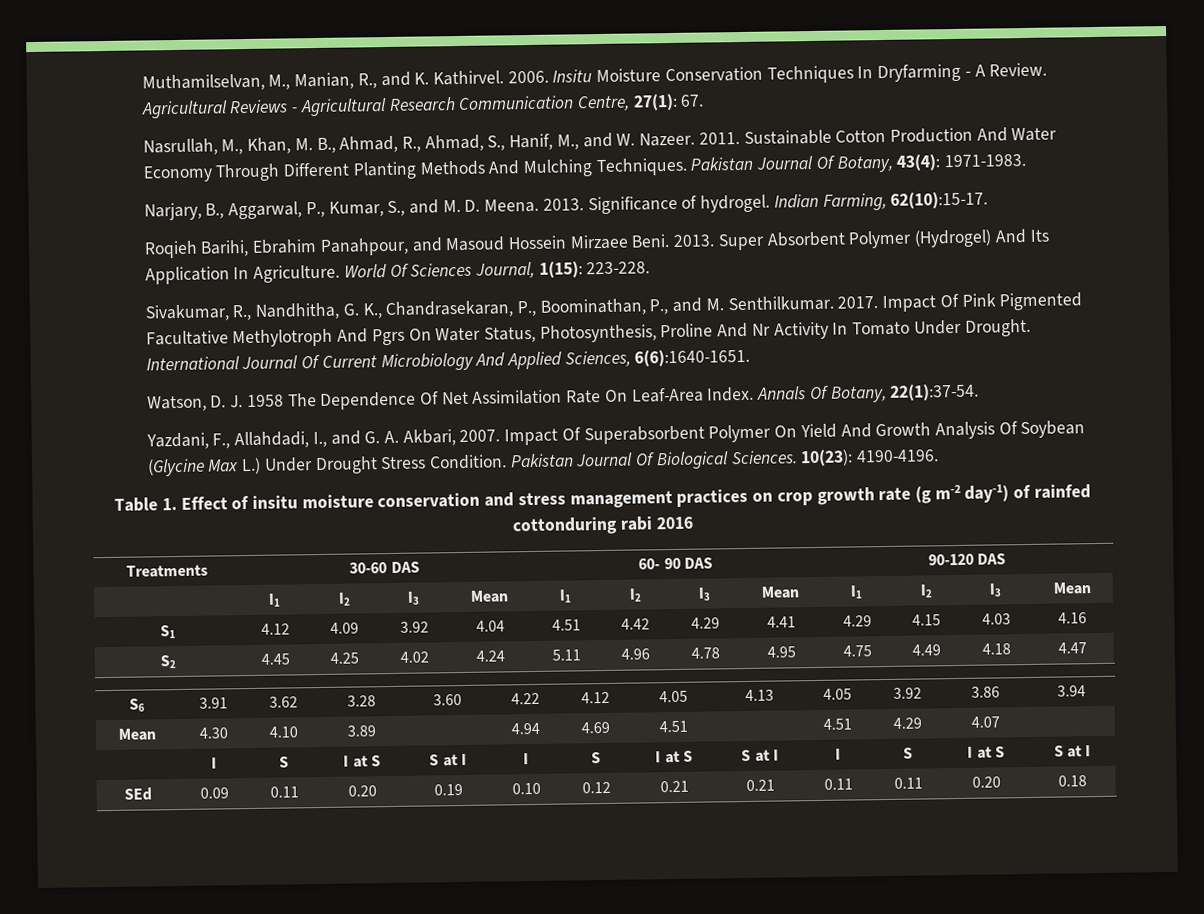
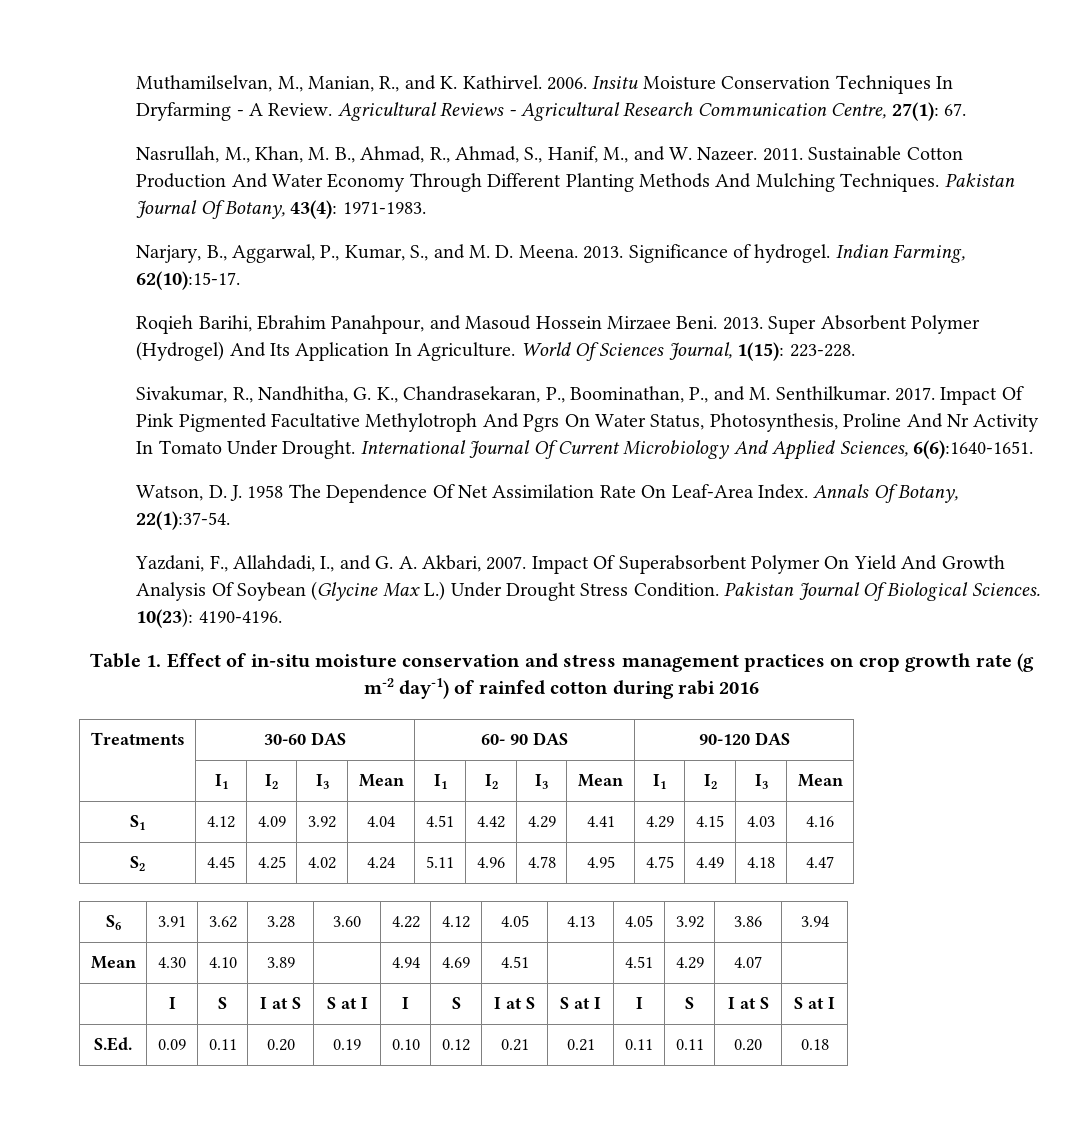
[252,495,299,509] insitu -> [250,654,310,668] in-situ
[512,516,619,536] cottonduring -> [550,680,674,699] cotton during
[124,787,152,801] SEd -> [94,1037,132,1051] S.Ed.

